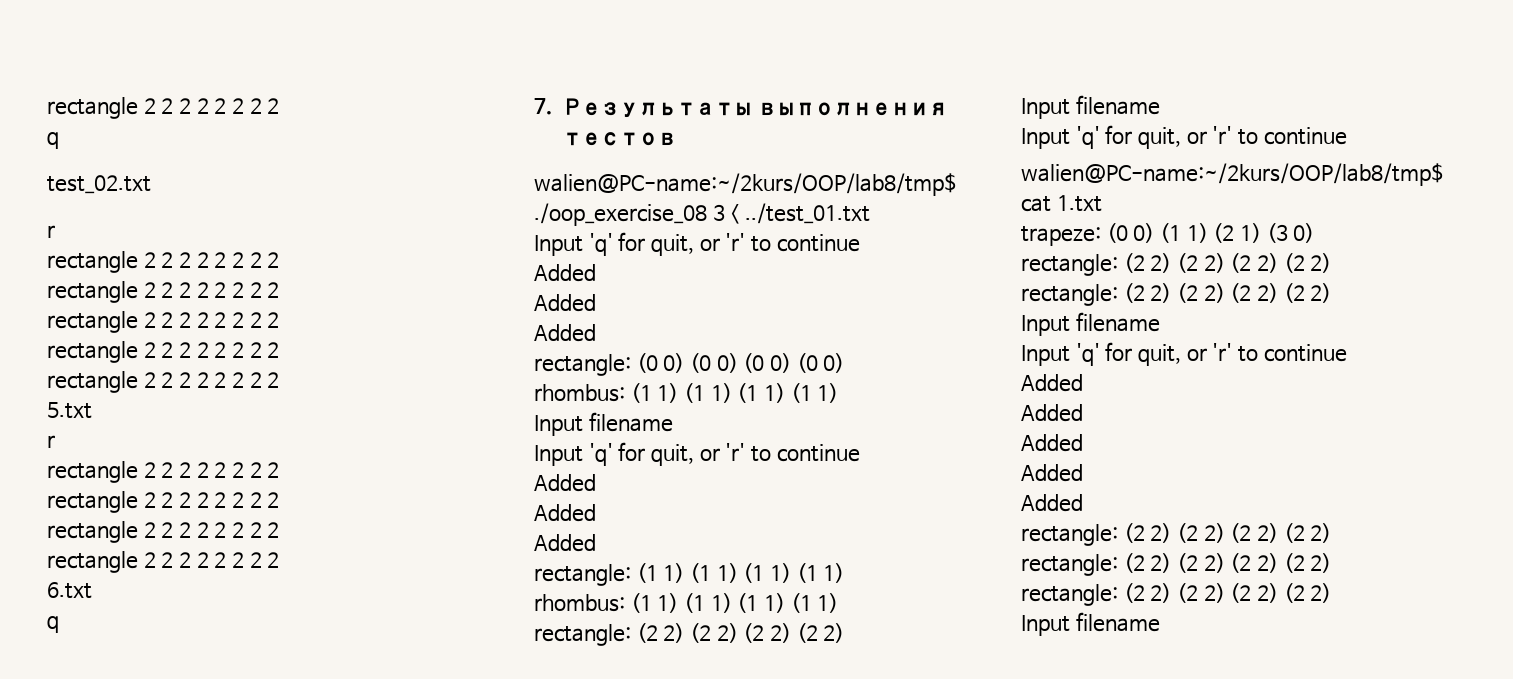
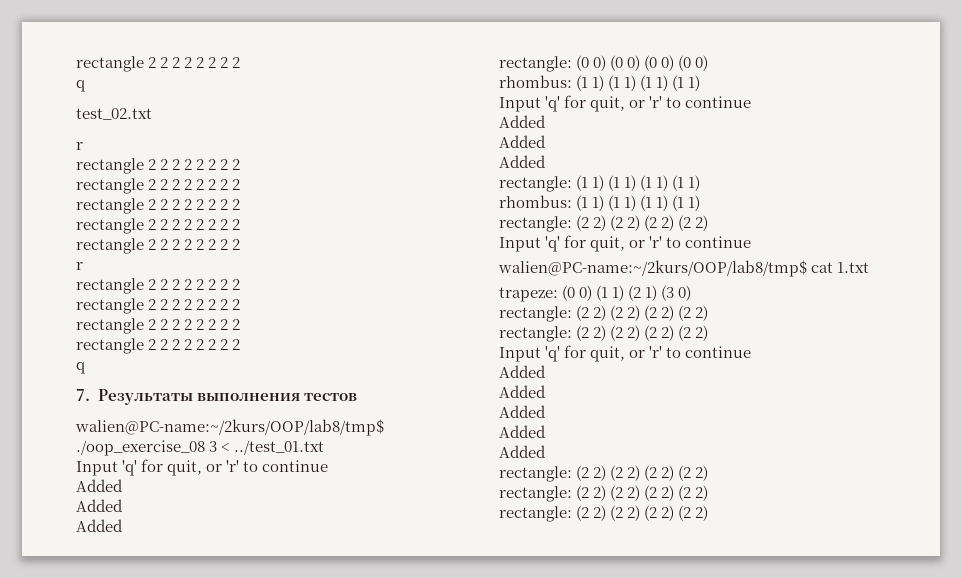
[47,402,92,419] // 5.txt -> (241, 244) none
[47,582,92,599] // 6.txt -> (241, 344) none
[534,412,673,436] // Input filename -> (701, 83) none
[1021,95,1160,119] // Input filename -> (709, 223) none
[1021,312,1160,336] // Input filename -> (709, 333) none
[1021,612,1160,636] // Input filename -> (709, 513) none

